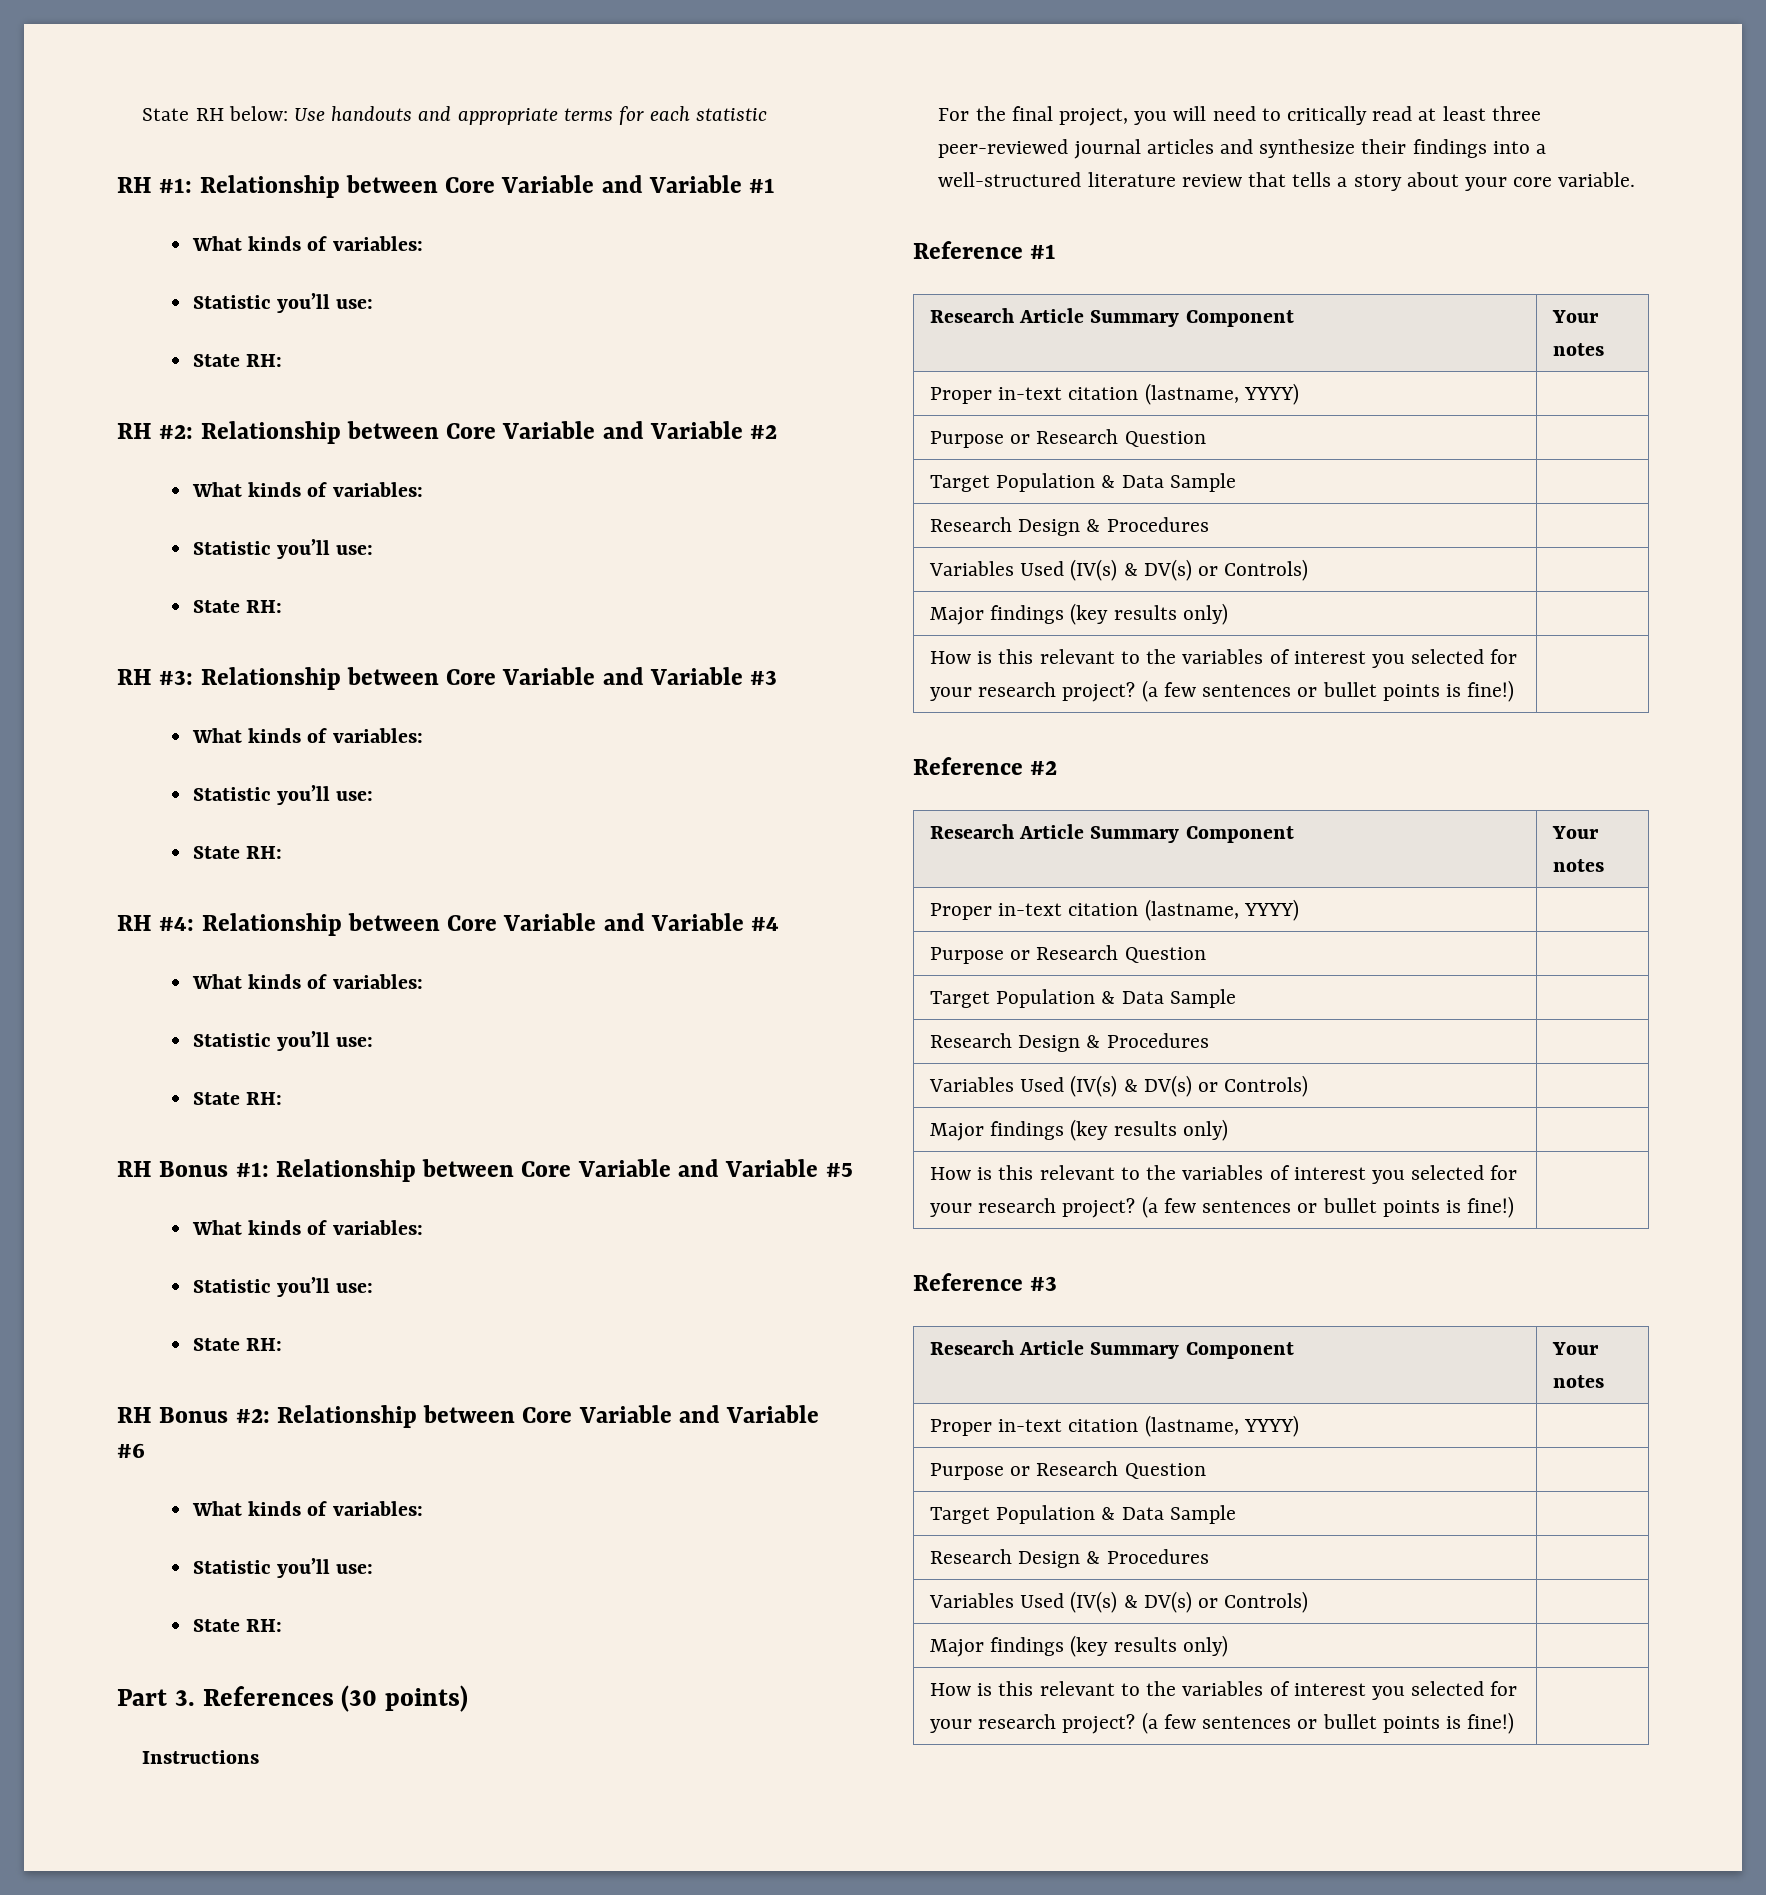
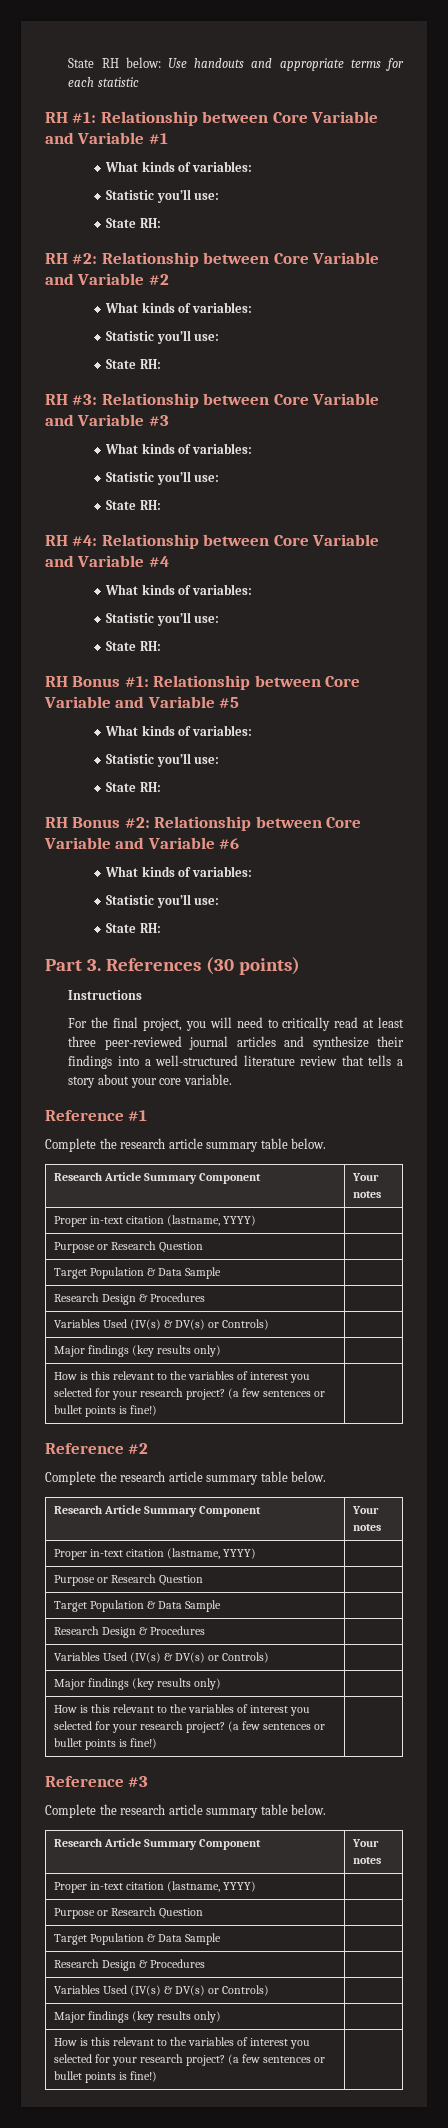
(1057, 251) none -> [45,1138,327,1152] // Complete the research article summary table below.
(1058, 768) none -> [45,1471,327,1485] // Complete the research article summary table below.
(1058, 1283) none -> [45,1804,327,1818] // Complete the research article summary table below.

